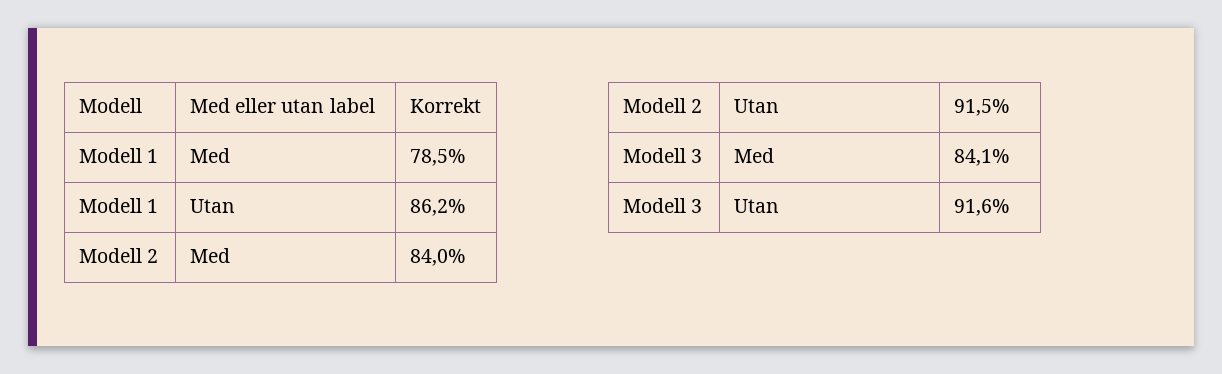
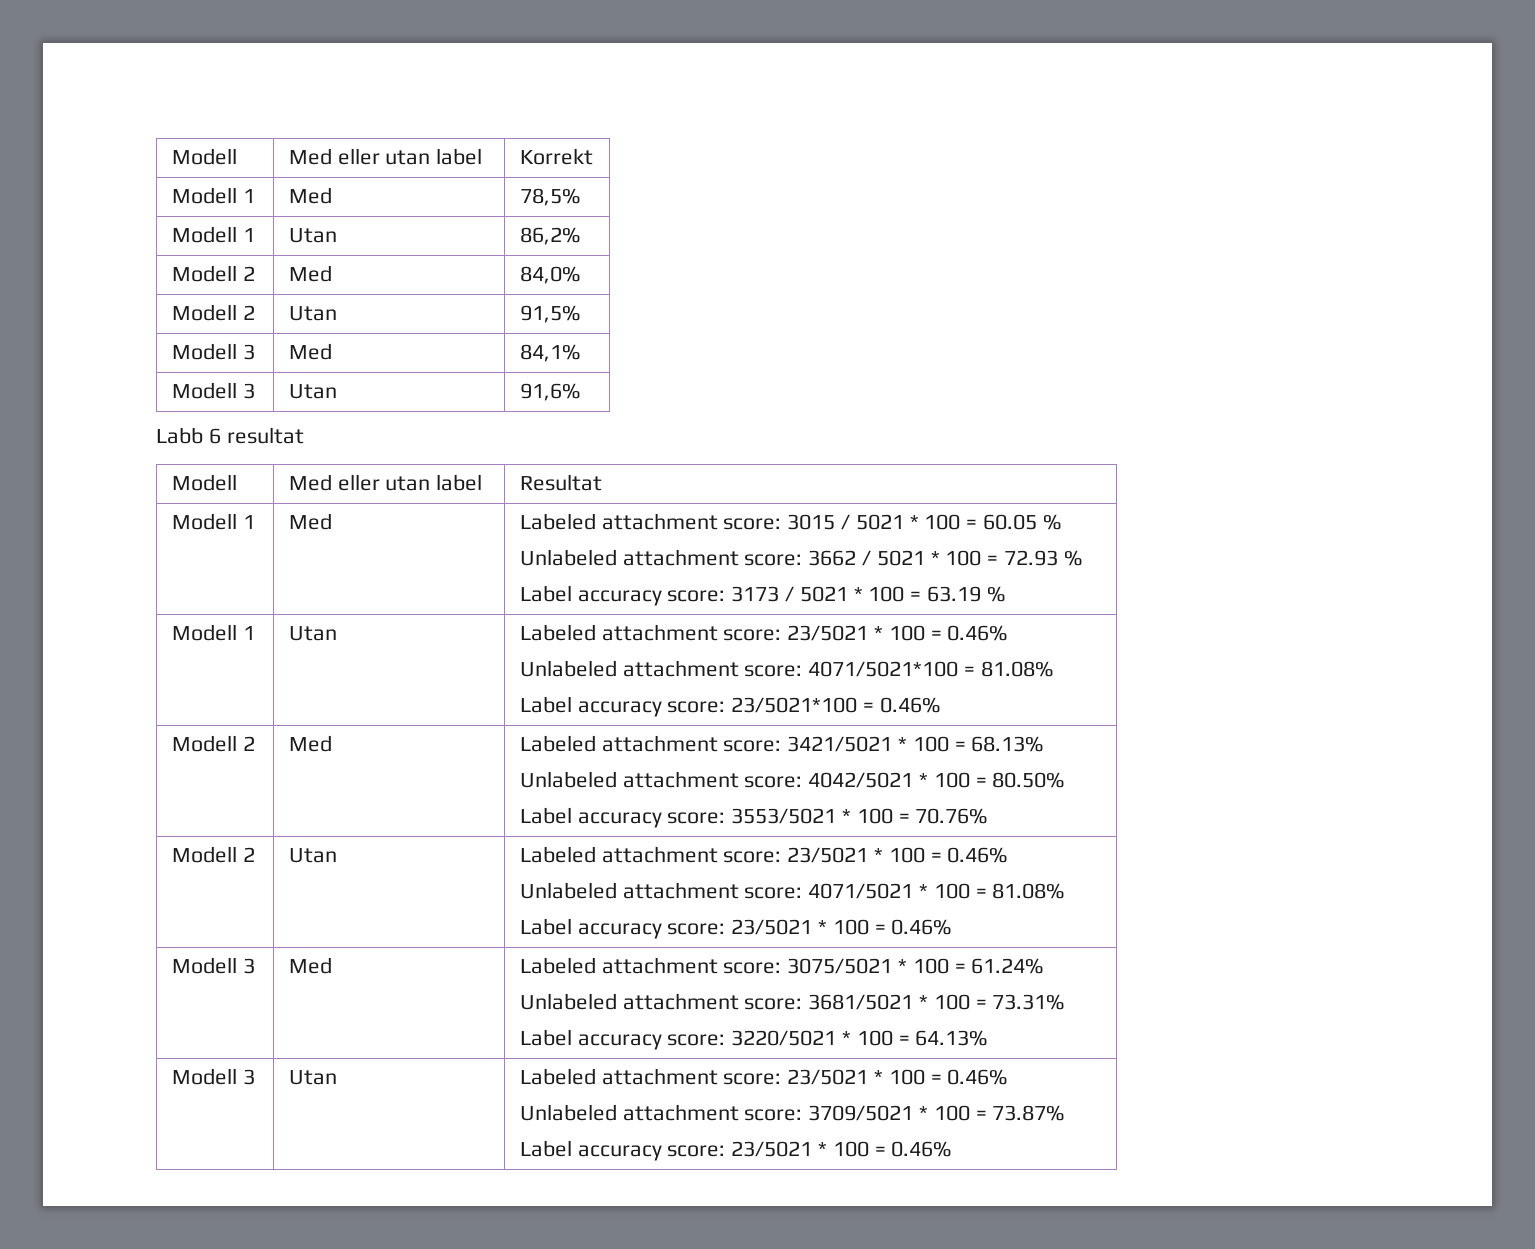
(1009, 207) none -> [156,427,304,444] [171,474,237,491] [288,474,483,491] [519,474,602,491] [171,513,255,530] [288,513,332,530] [519,513,1061,530] [519,549,1082,566] [519,585,1005,606] [171,624,255,641] [288,626,337,641] [519,624,1008,641] [519,660,1053,677] [519,696,940,717] [171,735,255,752] [288,735,332,752] [519,735,1044,752] [519,771,1065,788] [519,807,988,828] [171,846,255,863] [288,848,337,863] [519,846,1008,863] [519,882,1065,899] [519,918,952,939] [171,957,255,974] [288,957,332,974] [519,957,1044,974] [519,993,1065,1010] [519,1029,988,1050] [171,1068,255,1085] [288,1070,337,1085] [519,1068,1008,1085] [519,1104,1065,1121] [519,1140,952,1161] // Labb 6 resultat // Modell | Med eller utan label | Resultat // Modell 1 | Med | Labeled attachment score: 3015 / 5021 * 100 = 60.05 % // Unlabeled attachment score: 3662 / 5021 * 100 = 72.93 % // Label accuracy score: 3173 / 5021 * 100 = 63.19 % // Modell 1 | Utan | Labeled attachment score: 23/5021 * 100 = 0.46% // Unlabeled attachment score: 4071/5021*100 = 81.08% // Label accuracy score: 23/5021*100 = 0.46% // Modell 2 | Med | Labeled attachment score: 3421/5021 * 100 = 68.13% // Unlabeled attachment score: 4042/5021 * 100 = 80.50% // Label accuracy score: 3553/5021 * 100 = 70.76% // Modell 2 | Utan | Labeled attachment score: 23/5021 * 100 = 0.46% // Unlabeled attachment score: 4071/5021 * 100 = 81.08% // Label accuracy score: 23/5021 * 100 = 0.46% // Modell 3 | Med | Labeled attachment score: 3075/5021 * 100 = 61.24% // Unlabeled attachment score: 3681/5021 * 100 = 73.31% // Label accuracy score: 3220/5021 * 100 = 64.13% // Modell 3 | Utan | Labeled attachment score: 23/5021 * 100 = 0.46% // Unlabeled attachment score: 3709/5021 * 100 = 73.87% // Label accuracy score: 23/5021 * 100 = 0.46%

